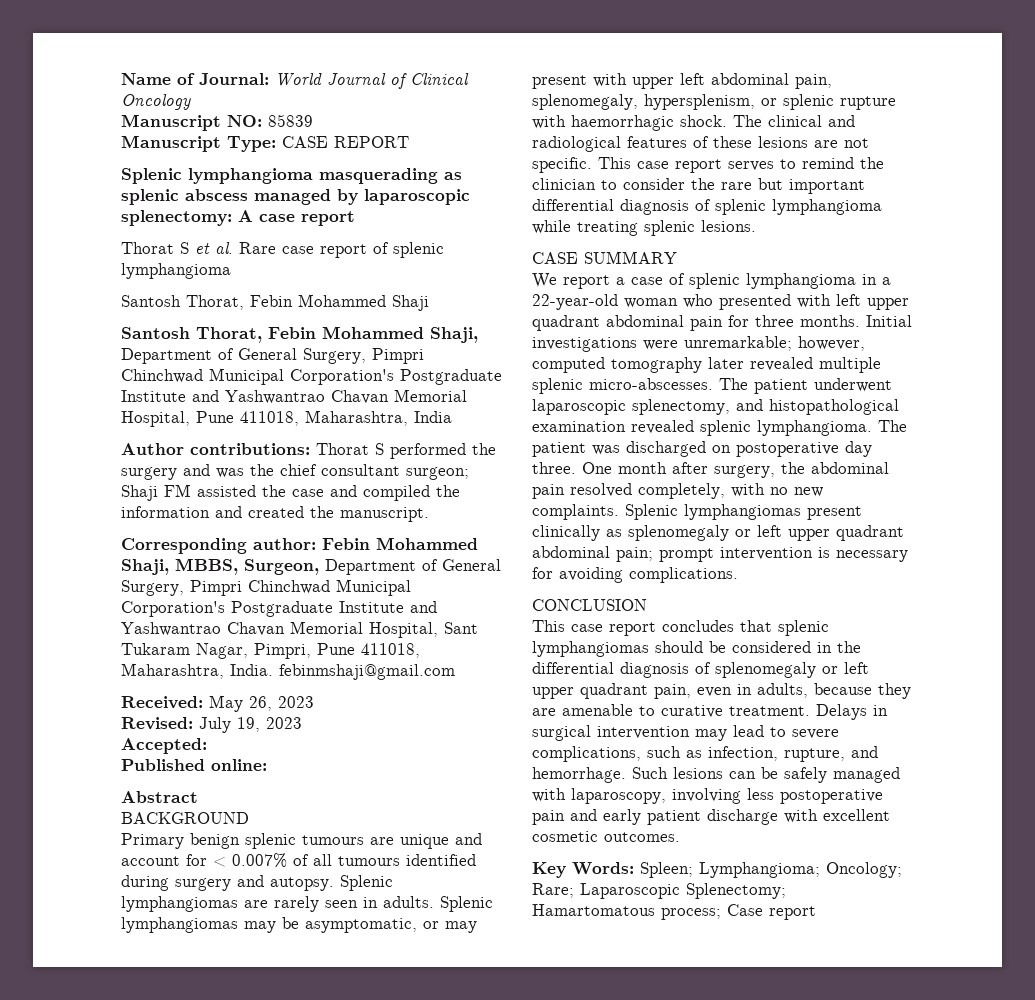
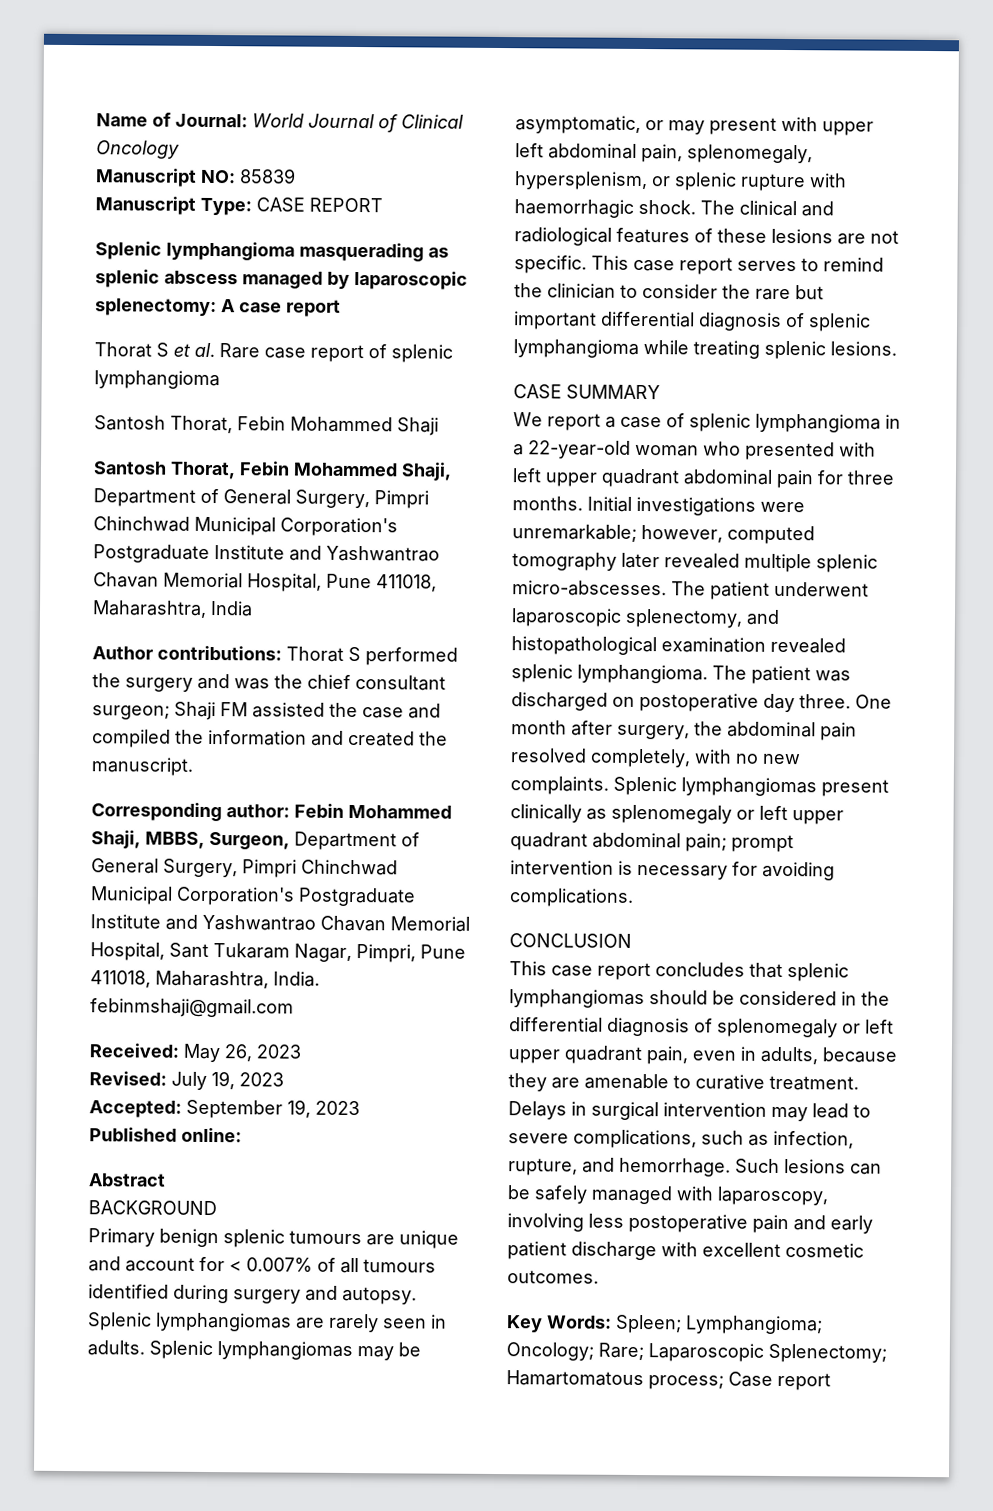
(207, 746) none -> [186,1099,360,1119] September 19, 2023

